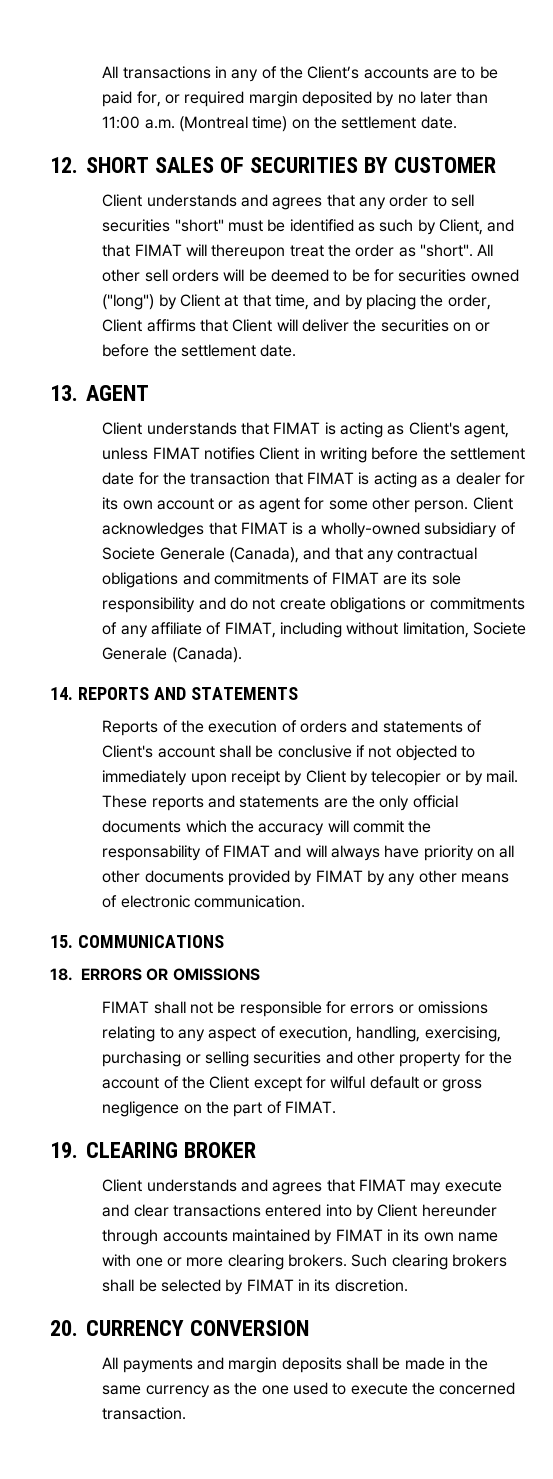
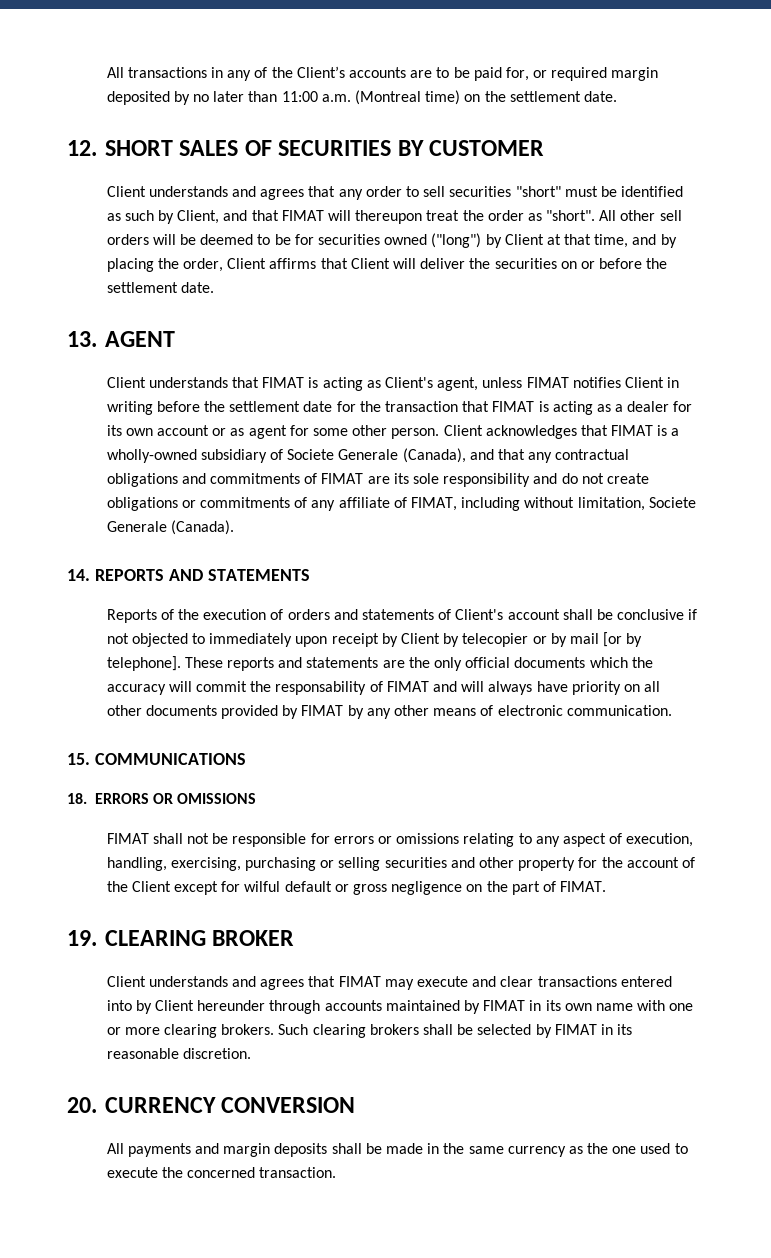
[486,770,519,783] mail. -> [569,632,643,647] [106,656,181,671] mail [or by telephone].
(331, 1285) none -> [106,1048,179,1059] reasonable

